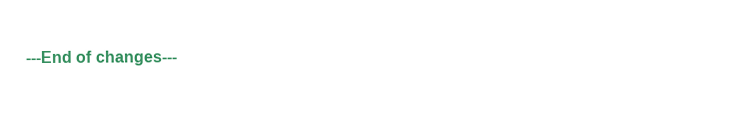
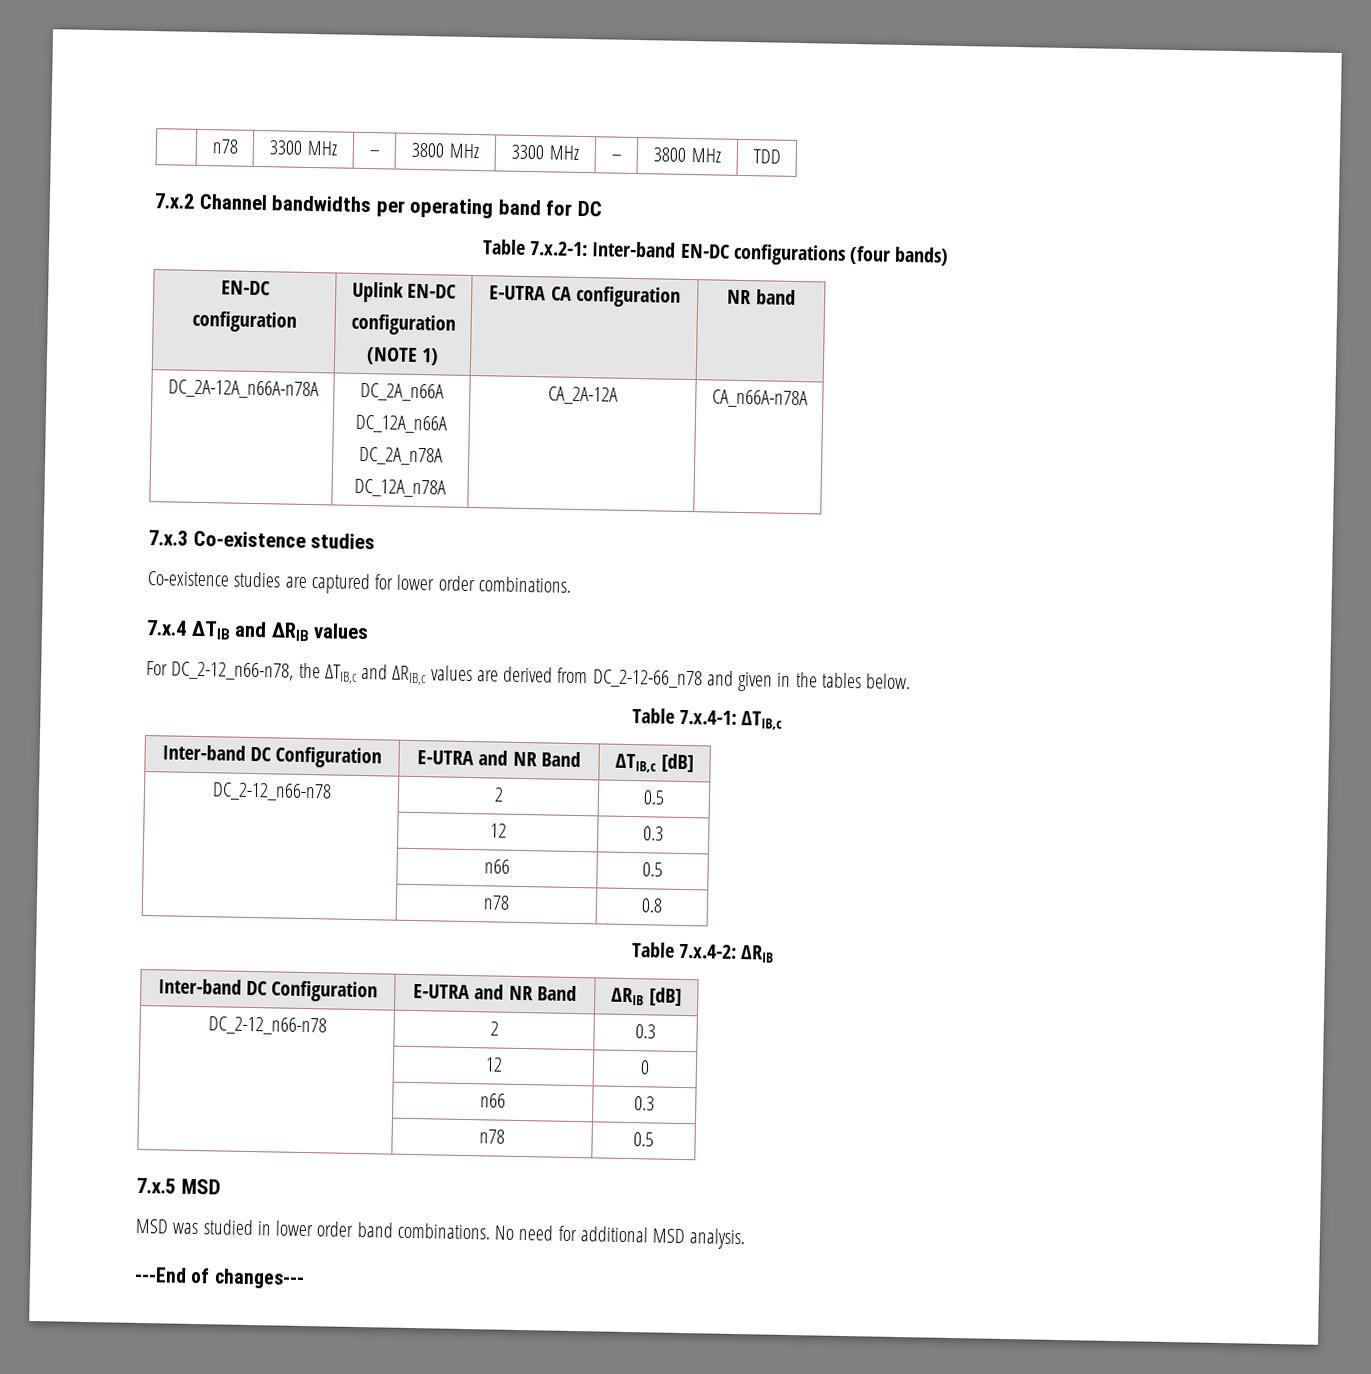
(25, 57) none -> [211,139,239,154] [269,140,338,156] [368,150,380,157] [411,142,480,159] [511,144,579,160] [610,154,622,161] [653,147,721,163] [752,149,781,164] [154,193,602,219] [481,239,950,266] [220,280,270,296] [191,310,297,333] [351,281,457,303] [350,313,456,336] [365,347,440,366] [489,285,681,308] [727,289,796,305] [167,379,319,400] [360,382,444,402] [355,414,447,434] [359,446,443,466] [354,478,446,498] [548,386,618,405] [711,389,808,409] [148,530,376,550] [147,571,571,595] [146,620,370,642] [146,661,912,692] [631,708,783,730] [161,744,383,769] [417,750,581,768] [615,753,694,773] [211,782,332,802] [493,787,504,802] [643,790,665,805] [489,823,507,838] [643,826,664,841] [483,859,510,874] [642,862,663,877] [482,895,510,910] [641,898,663,913] [630,942,775,963] [157,978,379,1003] [413,984,577,1002] [611,987,682,1006] [207,1016,327,1036] [489,1021,499,1036] [635,1024,656,1039] [484,1057,503,1072] [640,1060,650,1075] [479,1093,506,1108] [634,1096,655,1111] [478,1129,505,1144] [633,1132,654,1147] [136,1177,221,1195] [135,1218,746,1250] | n78 | 3300 MHz | – | 3800 MHz | 3300 MHz | – | 3800 MHz | TDD // 7.x.2 Channel bandwidths per operating band for DC // Table 7.x.2-1: Inter-band EN-DC configurations (four bands) // EN-DC // configuration | Uplink EN-DC // configuration // (NOTE 1) | E-UTRA CA configuration | NR band // DC_2A-12A_n66A-n78A | DC_2A_n66A // DC_12A_n66A // DC_2A_n78A // DC_12A_n78A | CA_2A-12A | CA_n66A-n78A // 7.x.3 Co-existence studies // Co-existence studies are captured for lower order combinations. // 7.x.4 ∆TIB and ∆RIB values // For DC_2-12_n66-n78, the ΔTIB,c and ΔRIB,c values are derived from DC_2-12-66_n78 and given in the tables below. // Table 7.x.4-1: ΔTIB,c // Inter-band DC Configuration | E-UTRA and NR Band | ΔTIB,c [dB] // DC_2-12_n66-n78 | 2 | 0.5 // | 12 | 0.3 // | n66 | 0.5 // | n78 | 0.8 // Table 7.x.4-2: ΔRIB // Inter-band DC Configuration | E-UTRA and NR Band | ΔRIB [dB] // DC_2-12_n66-n78 | 2 | 0.3 // | 12 | 0 // | n66 | 0.3 // | n78 | 0.5 // 7.x.5 MSD // MSD was studied in lower order band combinations. No need for additional MSD analysis. //

